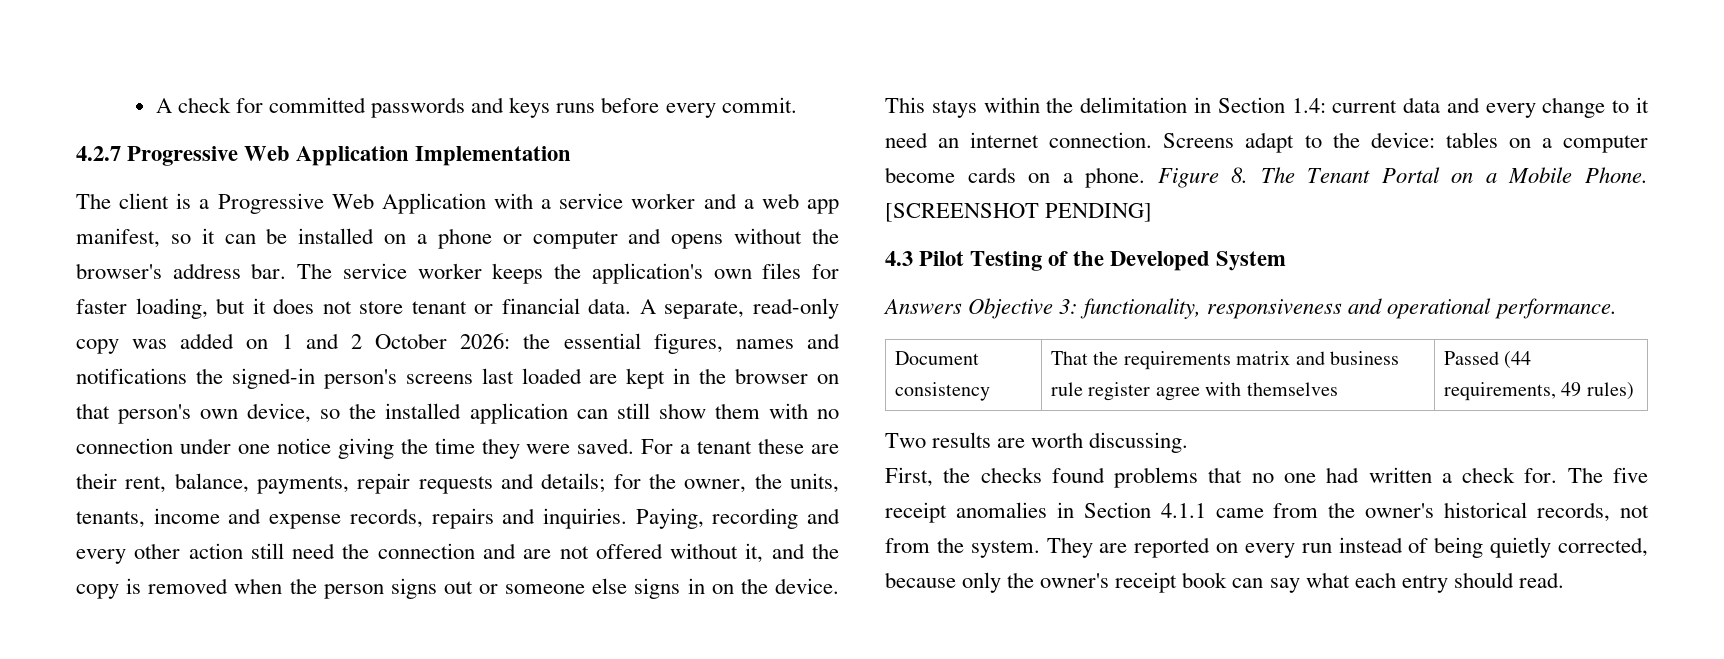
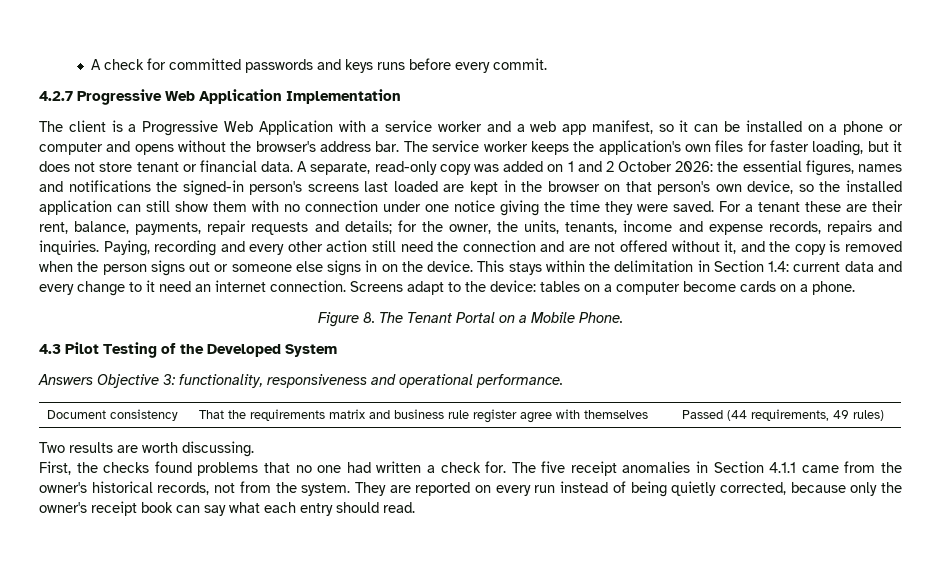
(1146, 177) none -> (855, 288) //
[885,203,1153,222] [SCREENSHOT PENDING] -> (623, 317) none

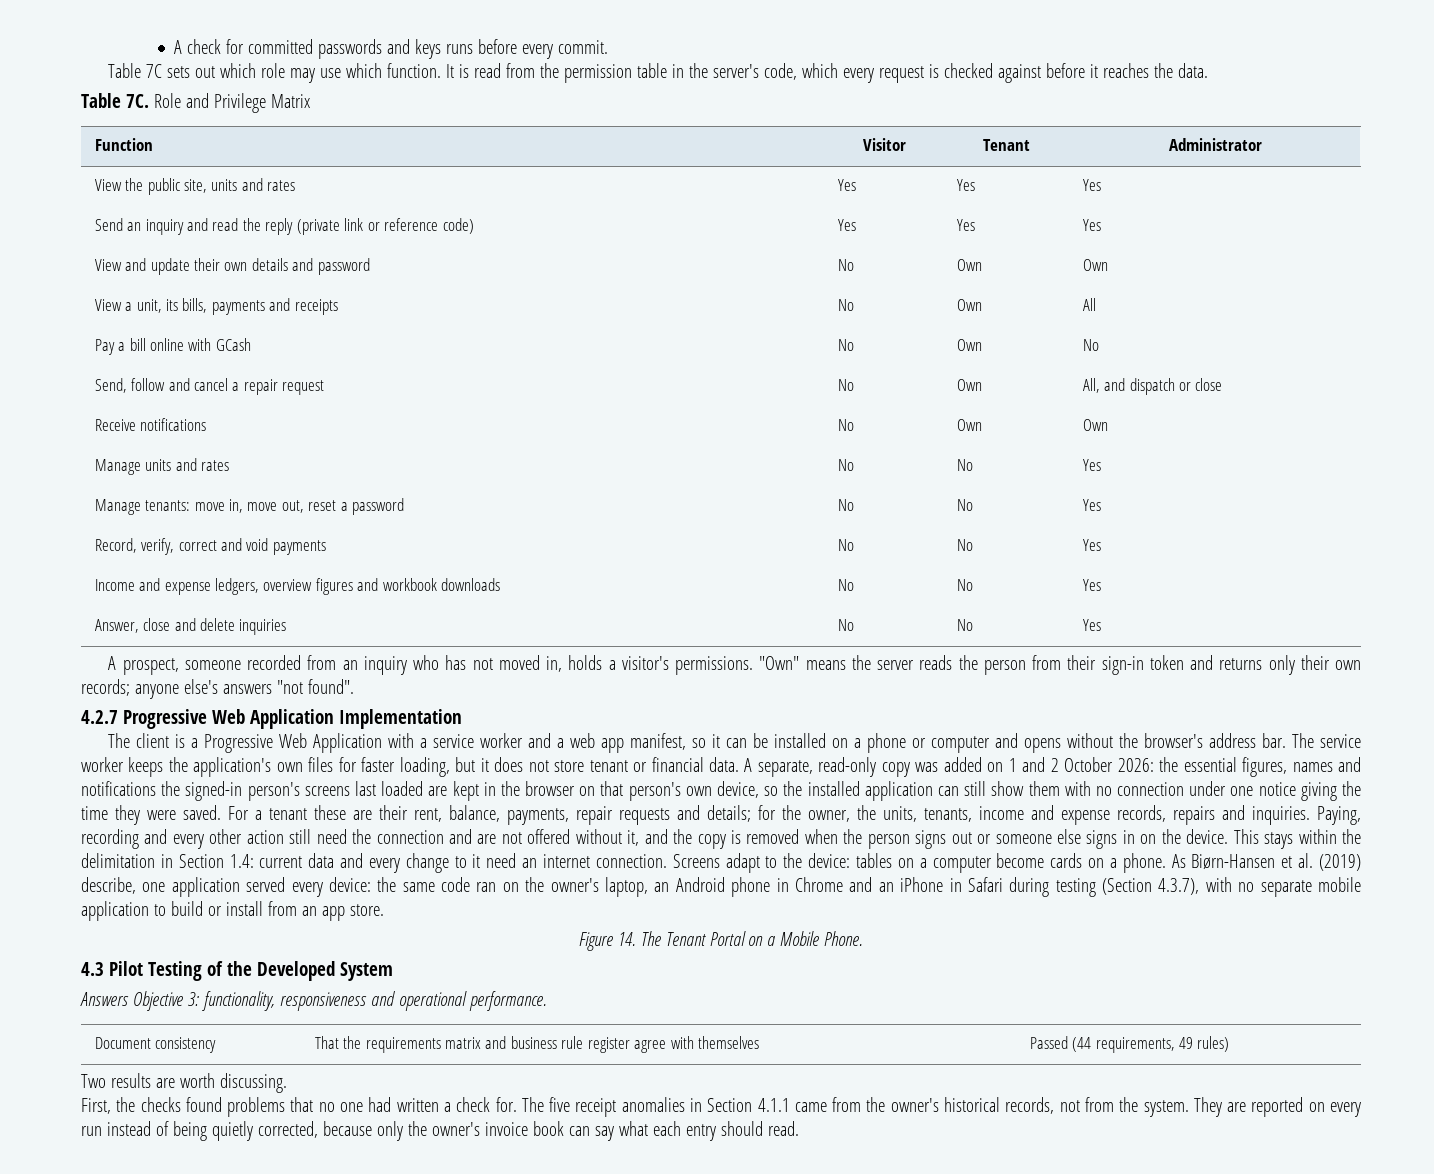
(547, 64) none -> [108,63,1209,83] [81,93,310,113] [94,138,153,151] [862,138,906,151] [983,139,1030,151] [1168,138,1262,151] [94,178,296,195] [837,179,856,191] [956,179,975,191] [1082,179,1101,191] [94,218,474,235] [837,219,856,231] [956,219,975,231] [1082,219,1101,231] [94,258,370,275] [837,259,854,271] [956,259,982,271] [1082,259,1108,271] [94,298,338,315] [837,299,854,311] [956,299,982,311] [1082,298,1096,311] [94,338,251,355] [837,339,854,351] [956,339,982,351] [1082,339,1099,351] [94,378,325,395] [837,379,854,391] [956,379,982,391] [1082,378,1223,395] [94,418,207,431] [837,419,854,431] [956,419,982,431] [1082,419,1108,431] [94,458,230,475] [837,459,854,471] [956,459,973,471] [1082,459,1101,471] [94,498,405,515] [837,499,854,511] [956,499,973,511] [1082,499,1101,511] [94,538,326,555] [837,539,854,551] [956,539,973,551] [1082,539,1101,551] [94,578,501,595] [837,579,854,591] [956,579,973,591] [1082,579,1101,591] [94,618,287,635] [837,619,854,631] [956,619,973,631] [1082,619,1101,631] [108,655,1361,675] [81,679,354,699] // Table 7C sets out which role may use which function. It is read from the permission table in the server's code, which every request is checked against before it reaches the data. // Table 7C. Role and Privilege Matrix // Function | Visitor | Tenant | Administrator // View the public site, units and rates | Yes | Yes | Yes // Send an inquiry and read the reply (private link or reference code) | Yes | Yes | Yes // View and update their own details and password | No | Own | Own // View a unit, its bills, payments and receipts | No | Own | All // Pay a bill online with GCash | No | Own | No // Send, follow and cancel a repair request | No | Own | All, and dispatch or close // Receive notifications | No | Own | Own // Manage units and rates | No | No | Yes // Manage tenants: move in, move out, reset a password | No | No | Yes // Record, verify, correct and void payments | No | No | Yes // Income and expense ledgers, overview figures and workbook downloads | No | No | Yes // Answer, close and delete inquiries | No | No | Yes // A prospect, someone recorded from an inquiry who has not moved in, holds a visitor's permissions. "Own" means the server reads the person from their sign-in token and returns only their own records; anyone else's answers "not found".
(855, 288) none -> [1171,853,1361,871] [81,877,1361,897] [81,901,384,921] As Biørn-Hansen et al. (2019) describe, one application served every device: the same code ran on the owner's laptop, an Android phone in Chrome and an iPhone in Safari during testing (Section 4.3.7), with no separate mobile application to build or install from an app store.
[363,312,375,323] 8. -> [617,932,636,946] 14.
[91,501,137,516] receipt -> [484,1122,528,1136] invoice

